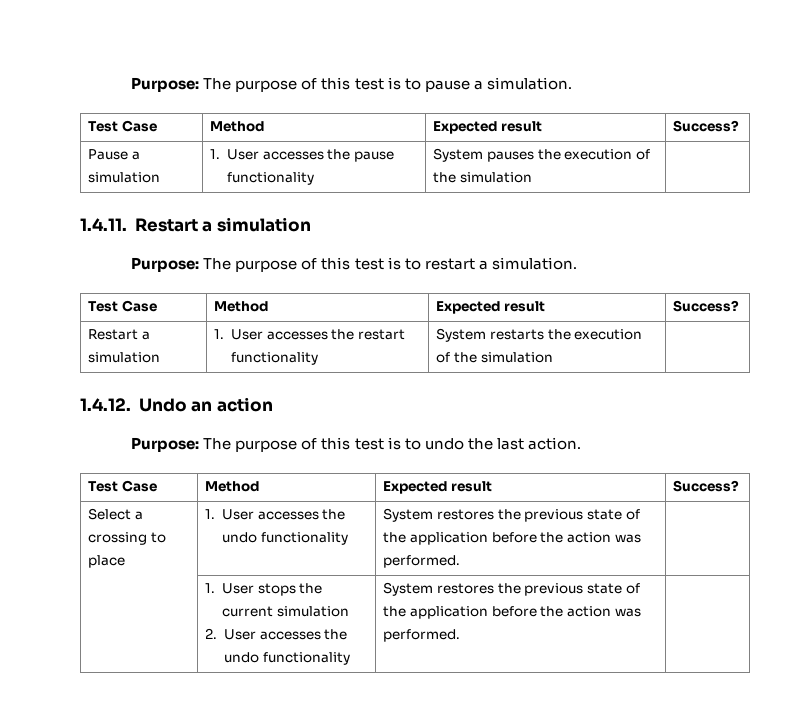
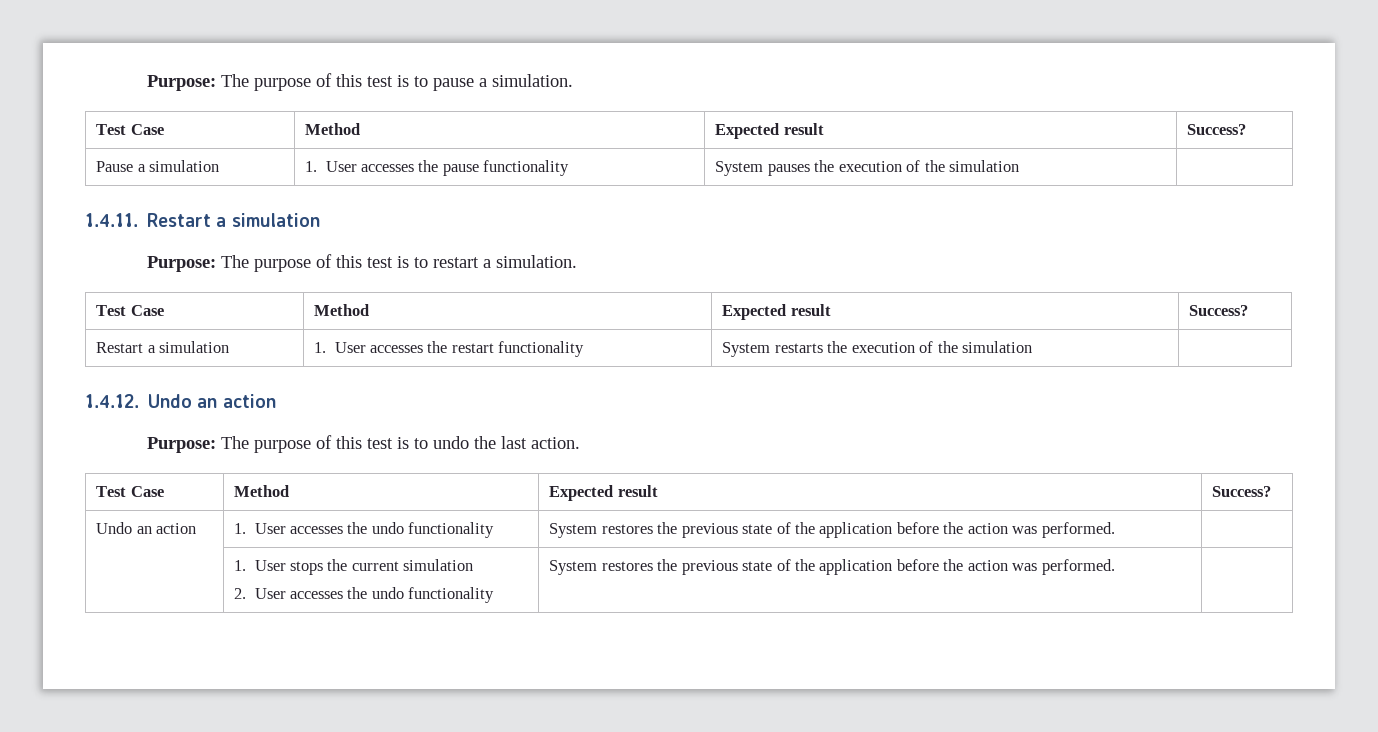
[88,508,144,520] [88,532,167,545] [88,555,126,568] Select a crossing to place -> [96,522,197,534] Undo an action

